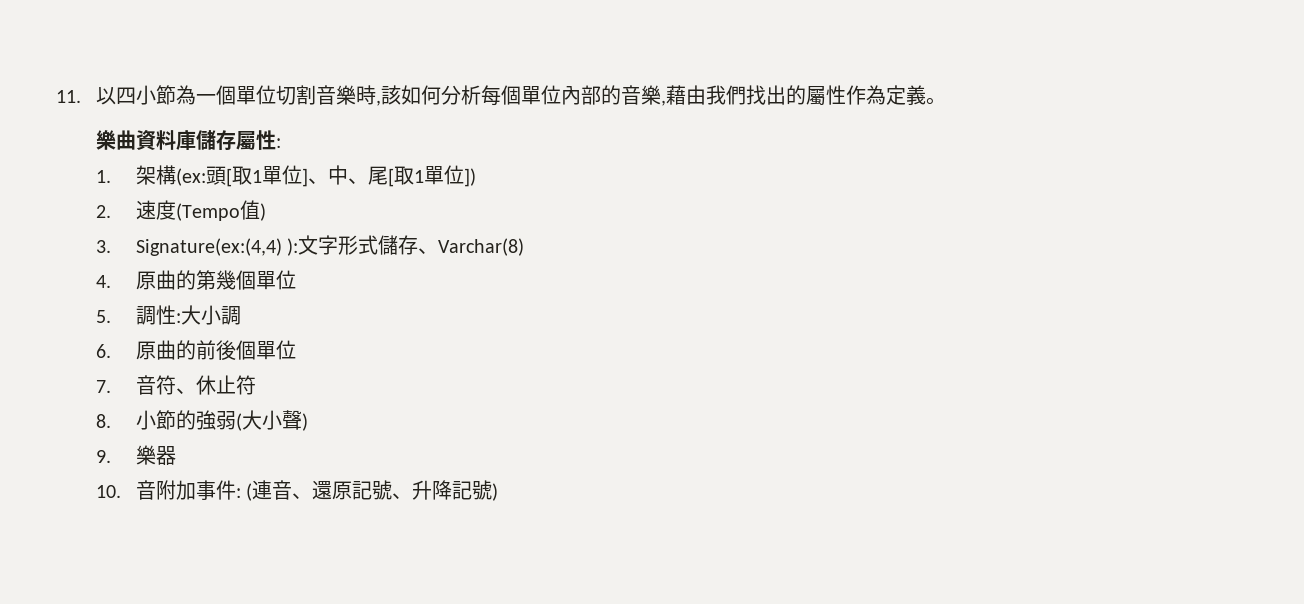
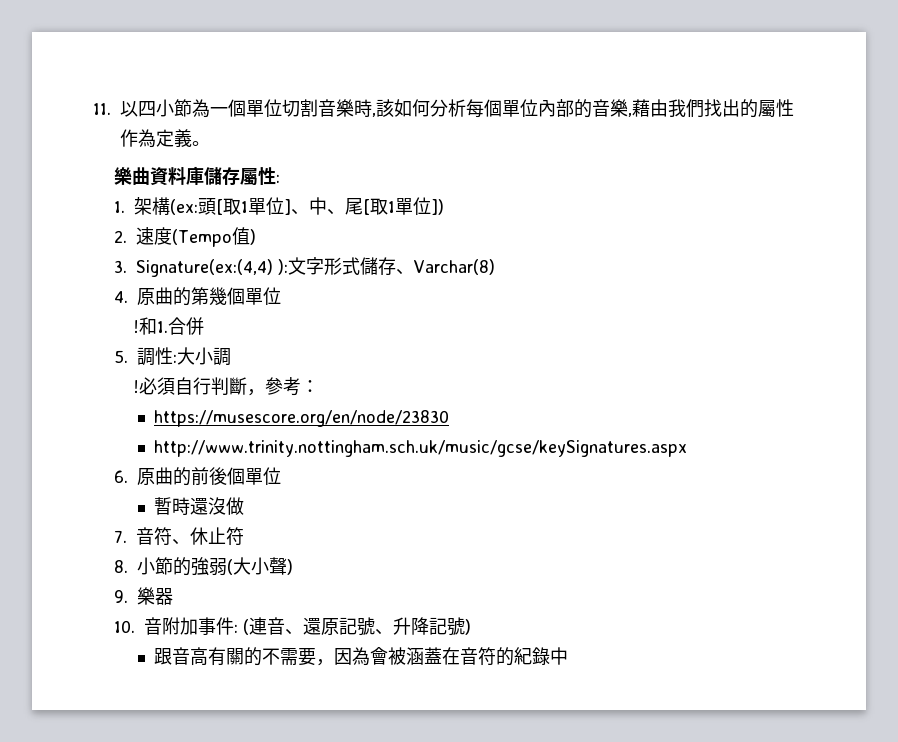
(296, 280) none -> [134,317,205,335] // !和1.合併
(241, 315) none -> [134,377,320,396] [154,410,450,427] [154,440,688,457] // !必須自行判斷，參考： // https://musescore.org/en/node/23830 // http://www.trinity.nottingham.sch.uk/music/gcse/keySignatures.aspx
(296, 350) none -> [154,497,245,515] // 暫時還沒做
(499, 492) none -> [154,647,569,666] // 跟音高有關的不需要，因為會被涵蓋在音符的紀錄中

